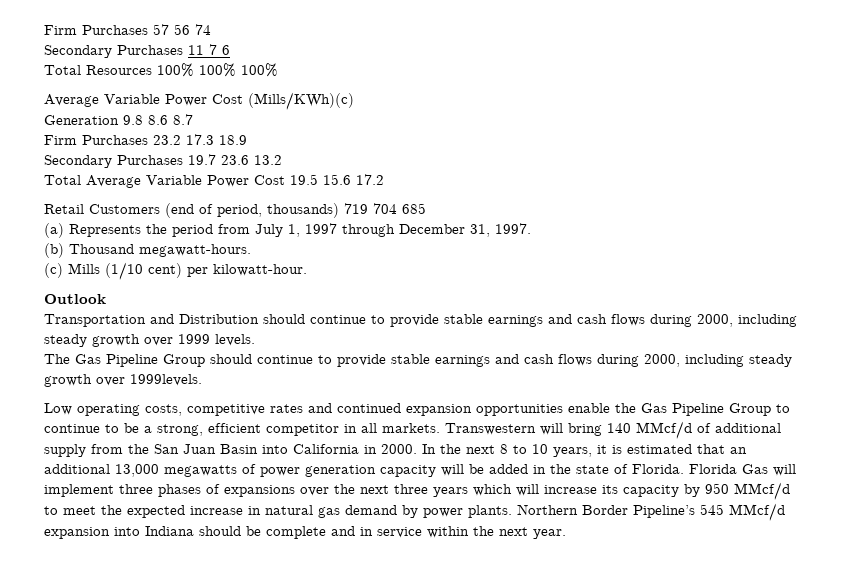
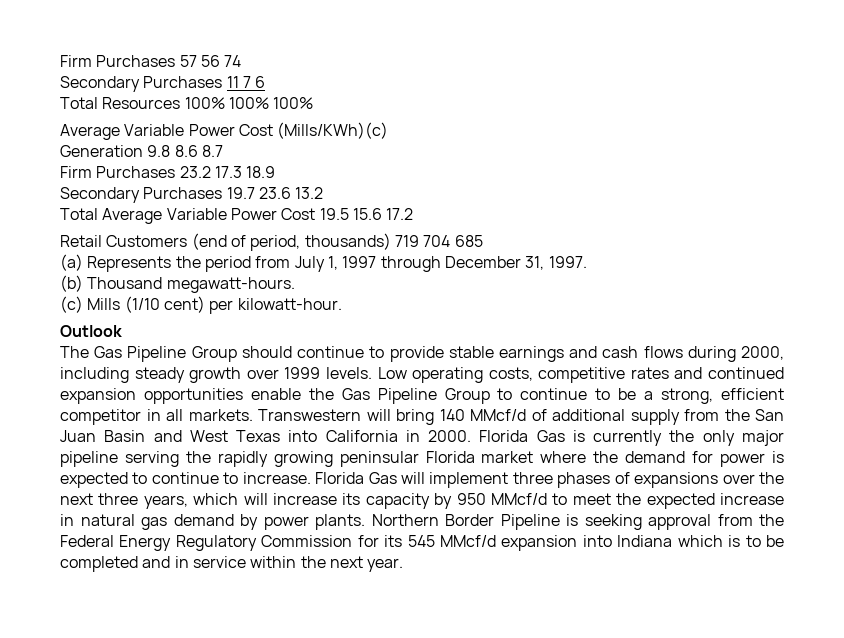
[44,314,797,327] [44,334,255,347] // Transportation and Distribution should continue to provide stable earnings and cash flows during 2000, including steady growth over 1999 levels. -> (122, 331) none
[130,374,202,386] 1999levels. // -> [284,367,372,379] 1999 levels.
(258, 449) none -> [153,430,281,442] and West Texas
[422,444,747,457] [44,464,684,477] In the next 8 to 10 years, it is estimated that an additional 13,000 megawatts of power generation capacity will be added in the state of Florida. -> [479,430,784,446] [60,451,784,467] [60,472,311,488] Florida Gas is currently the only major pipeline serving the rapidly growing peninsular Florida market where the demand for power is expected to continue to increase.
[433,487,468,497] years -> [143,495,188,509] years,
[633,505,695,518] Pipeline’s -> [500,514,784,530] [60,535,403,551] Pipeline is seeking approval from the Federal Energy Regulatory Commission for its
[199,526,326,539] should be complete -> [677,535,785,547] [60,556,138,572] which is to be completed

